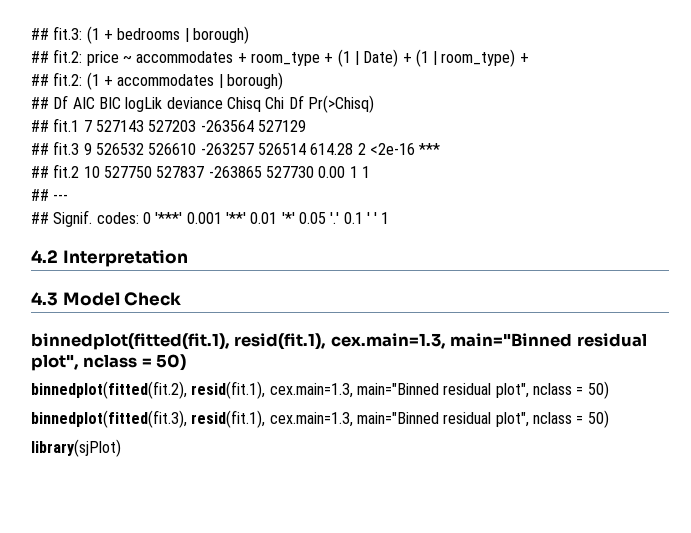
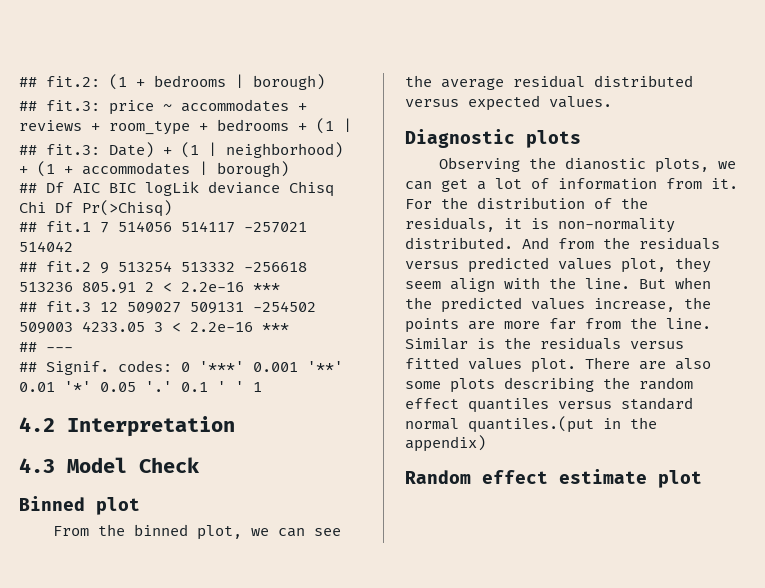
[31,26,83,40] ## fit.3: -> [19,76,100,87] ## fit.2:
[53,49,83,63] fit.2: -> [46,100,100,111] fit.3:
[250,49,359,67] room_type + (1 | -> [19,118,352,135] [19,144,100,155] reviews + room_type + bedrooms + (1 | // ## fit.3:
[441,49,529,67] [31,72,83,86] room_type) + // ## fit.2: -> [226,142,343,158] [19,166,28,174] neighborhood) +
[95,120,306,132] [31,141,441,155] [31,164,370,178] 527143 527203 -263564 527129 // ## fit.3 9 526532 526610 -263257 526514 614.28 2 <2e-16 *** // ## fit.2 10 527750 527837 -263865 527730 0.00 1 1 -> [118,221,307,233] [19,241,73,252] [19,261,307,274] [19,282,280,294] [19,301,316,314] [19,321,289,334] 514056 514117 -257021 514042 // ## fit.2 9 513254 513332 -256618 513236 805.91 2 < 2.2e-16 *** // ## fit.3 12 509027 509131 -254502 509003 4233.05 3 < 2.2e-16 ***
[31,333,647,350] [31,354,187,371] [31,381,609,399] [31,410,609,428] [31,439,121,457] binnedplot(fitted(fit.1), resid(fit.1), cex.main=1.3, main="Binned residual plot", nclass = 50) // binnedplot(fitted(fit.2), resid(fit.1), cex.main=1.3, main="Binned residual plot", nclass = 50) // binnedplot(fitted(fit.3), resid(fit.1), cex.main=1.3, main="Binned residual plot", nclass = 50) // library(sjPlot) -> [19,496,140,515] [53,524,342,540] [405,75,693,90] [405,95,612,111] [405,129,581,148] [439,157,737,173] [405,178,738,192] [405,197,648,209] [405,217,675,233] [405,237,720,250] [405,257,711,273] [405,277,711,292] [405,297,711,313] [405,317,711,333] [405,337,684,350] [405,357,711,373] [405,377,693,393] [405,397,693,413] [405,416,657,433] [405,435,486,452] [405,469,702,488] Binned plot // From the binned plot, we can see the average residual distributed versus expected values. // Diagnostic plots // Observing the dianostic plots, we can get a lot of information from it. For the distribution of the residuals, it is non-normality distributed. And from the residuals versus predicted values plot, they seem align with the line. But when the predicted values increase, the points are more far from the line. Similar is the residuals versus fitted values plot. There are also some plots describing the random effect quantiles versus standard normal quantiles.(put in the appendix) // Random effect estimate plot

